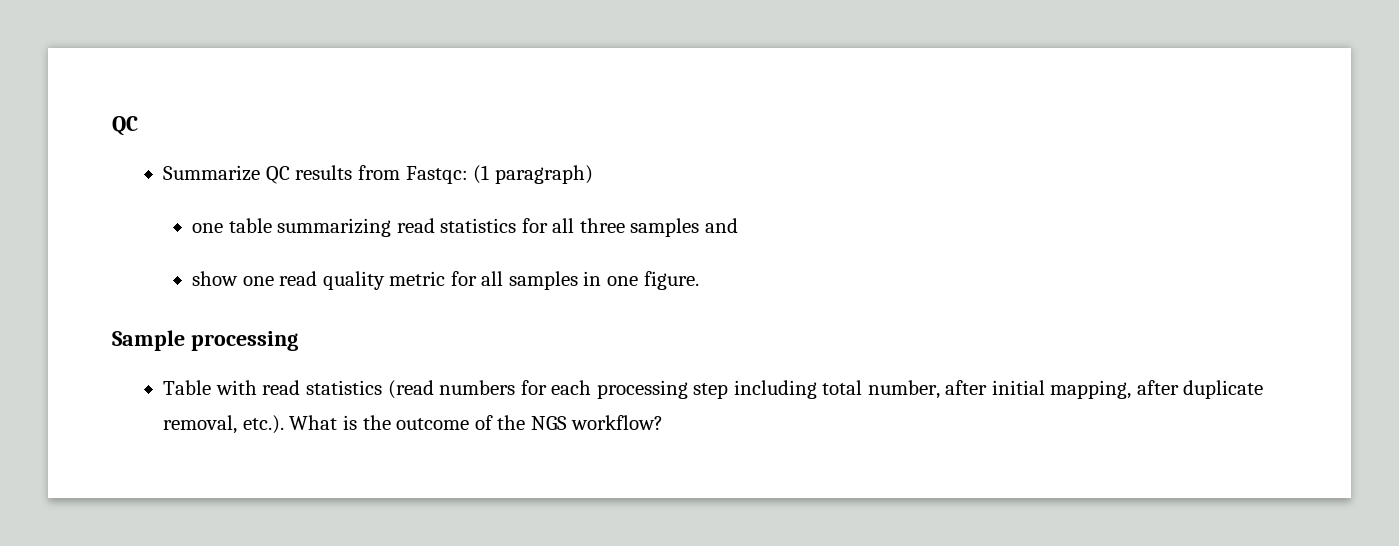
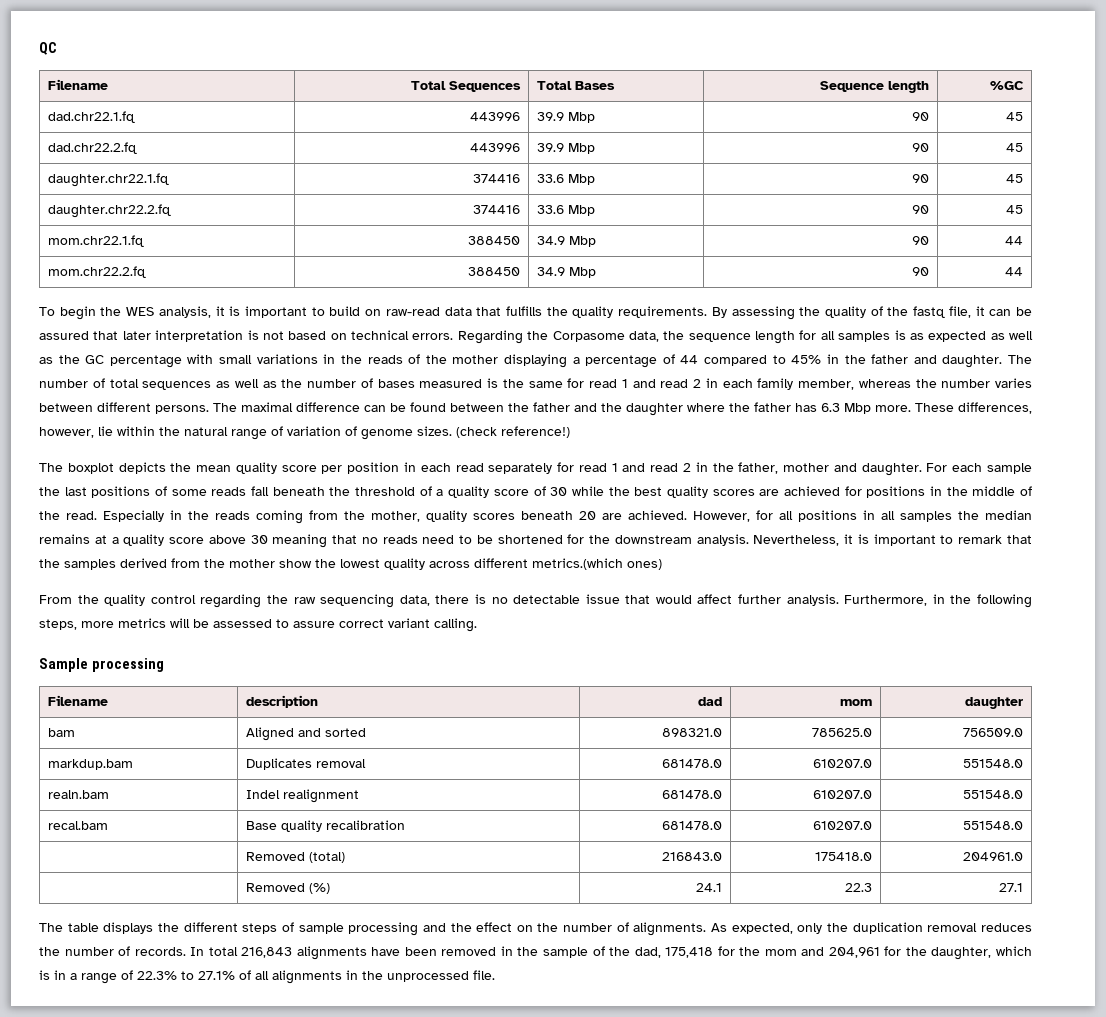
[112,116,138,136] [163,165,593,184] [192,218,739,237] [192,271,699,290] [112,330,298,351] [163,380,1264,399] [163,415,664,434] QC // Summarize QC results from Fastqc: (1 paragraph) // one table summarizing read statistics for all three samples and // show one read quality metric for all samples in one figure. // Sample processing // Table with read statistics (read numbers for each processing step including total number, after initial mapping, after duplicate removal, etc.). What is the outcome of the NGS workflow? -> [39,42,57,55] [47,79,108,90] [411,81,522,92] [536,81,615,90] [820,81,930,93] [990,81,1025,90] [47,111,135,123] [470,112,521,121] [536,112,595,123] [912,112,930,121] [1006,112,1024,121] [47,142,137,154] [470,143,521,152] [536,143,595,154] [912,143,930,152] [1006,143,1024,152] [47,173,169,187] [473,174,521,183] [536,174,595,185] [912,174,930,183] [1006,174,1024,183] [47,204,171,218] [473,205,521,214] [536,205,595,216] [912,205,930,214] [1006,205,1024,214] [47,235,144,247] [468,236,521,245] [536,236,596,247] [912,236,930,245] [1005,236,1024,245] [47,266,146,278] [468,267,521,276] [536,267,596,278] [912,267,930,276] [1005,267,1024,276] [39,306,1032,320] [39,330,1033,344] [39,354,1033,368] [39,378,1032,390] [39,402,1032,416] [39,426,570,440] [39,462,1033,476] [39,486,1033,498] [39,510,1032,524] [39,534,1032,548] [39,558,662,570] [39,594,1033,608] [39,618,477,632] [39,658,164,672] [47,695,108,706] [245,695,318,708] [698,697,723,706] [840,699,873,706] [965,697,1024,709] [47,728,75,737] [245,727,366,741] [662,728,723,737] [812,728,873,737] [963,728,1024,737] [47,759,133,770] [245,758,366,770] [662,759,723,768] [813,759,873,768] [963,759,1024,768] [47,790,109,799] [245,789,359,803] [662,790,723,799] [813,790,873,799] [963,790,1024,799] [47,821,108,830] [245,820,405,832] [662,821,723,830] [813,821,873,830] [963,821,1024,830] [245,852,345,863] [662,852,723,861] [815,852,873,861] [963,852,1024,861] [245,883,330,894] [696,883,723,892] [845,883,873,892] [999,883,1024,892] [39,922,1033,936] [39,946,1032,960] [39,970,495,984] QC // Filename | Total Sequences | Total Bases | Sequence length | %GC // dad.chr22.1.fq | 443996 | 39.9 Mbp | 90 | 45 // dad.chr22.2.fq | 443996 | 39.9 Mbp | 90 | 45 // daughter.chr22.1.fq | 374416 | 33.6 Mbp | 90 | 45 // daughter.chr22.2.fq | 374416 | 33.6 Mbp | 90 | 45 // mom.chr22.1.fq | 388450 | 34.9 Mbp | 90 | 44 // mom.chr22.2.fq | 388450 | 34.9 Mbp | 90 | 44 // To begin the WES analysis, it is important to build on raw-read data that fulfills the quality requirements. By assessing the quality of the fastq file, it can be assured that later interpretation is not based on technical errors. Regarding the Corpasome data, the sequence length for all samples is as expected as well as the GC percentage with small variations in the reads of the mother displaying a percentage of 44 compared to 45% in the father and daughter. The number of total sequences as well as the number of bases measured is the same for read 1 and read 2 in each family member, whereas the number varies between different persons. The maximal difference can be found between the father and the daughter where the father has 6.3 Mbp more. These differences, however, lie within the natural range of variation of genome sizes. (check reference!) // The boxplot depicts the mean quality score per position in each read separately for read 1 and read 2 in the father, mother and daughter. For each sample the last positions of some reads fall beneath the threshold of a quality score of 30 while the best quality scores are achieved for positions in the middle of the read. Especially in the reads coming from the mother, quality scores beneath 20 are achieved. However, for all positions in all samples the median remains at a quality score above 30 meaning that no reads need to be shortened for the downstream analysis. Nevertheless, it is important to remark that the samples derived from the mother show the lowest quality across different metrics.(which ones) // From the quality control regarding the raw sequencing data, there is no detectable issue that would affect further analysis. Furthermore, in the following steps, more metrics will be assessed to assure correct variant calling. // Sample processing // Filename | description | dad | mom | daughter // bam | Aligned and sorted | 898321.0 | 785625.0 | 756509.0 // markdup.bam | Duplicates removal | 681478.0 | 610207.0 | 551548.0 // realn.bam | Indel realignment | 681478.0 | 610207.0 | 551548.0 // recal.bam | Base quality recalibration | 681478.0 | 610207.0 | 551548.0 // | Removed (total) | 216843.0 | 175418.0 | 204961.0 // | Removed (%) | 24.1 | 22.3 | 27.1 // The table displays the different steps of sample processing and the effect on the number of alignments. As expected, only the duplication removal reduces the number of records. In total 216,843 alignments have been removed in the sample of the dad, 175,418 for the mom and 204,961 for the daughter, which is in a range of 22.3% to 27.1% of all alignments in the unprocessed file.

